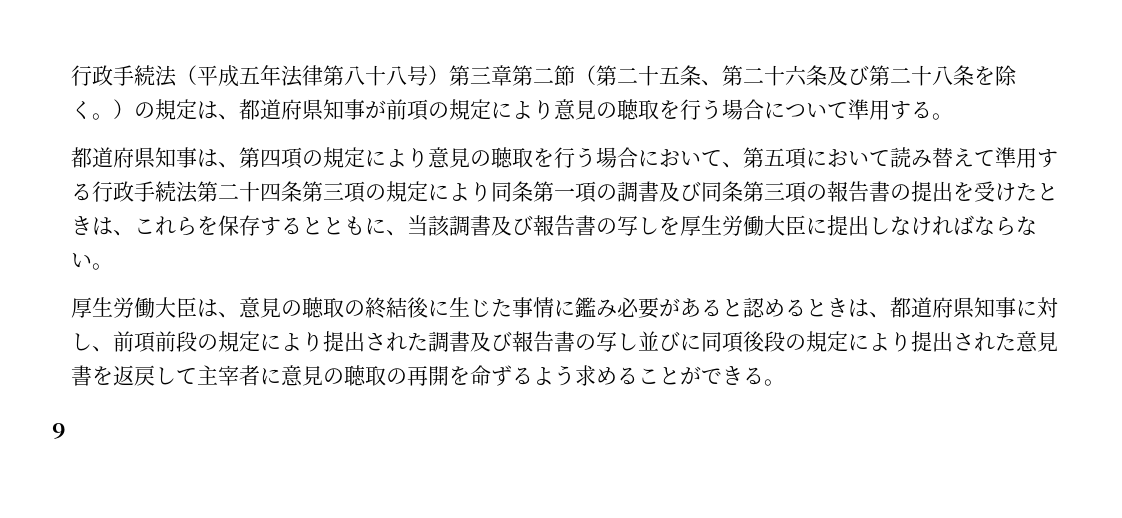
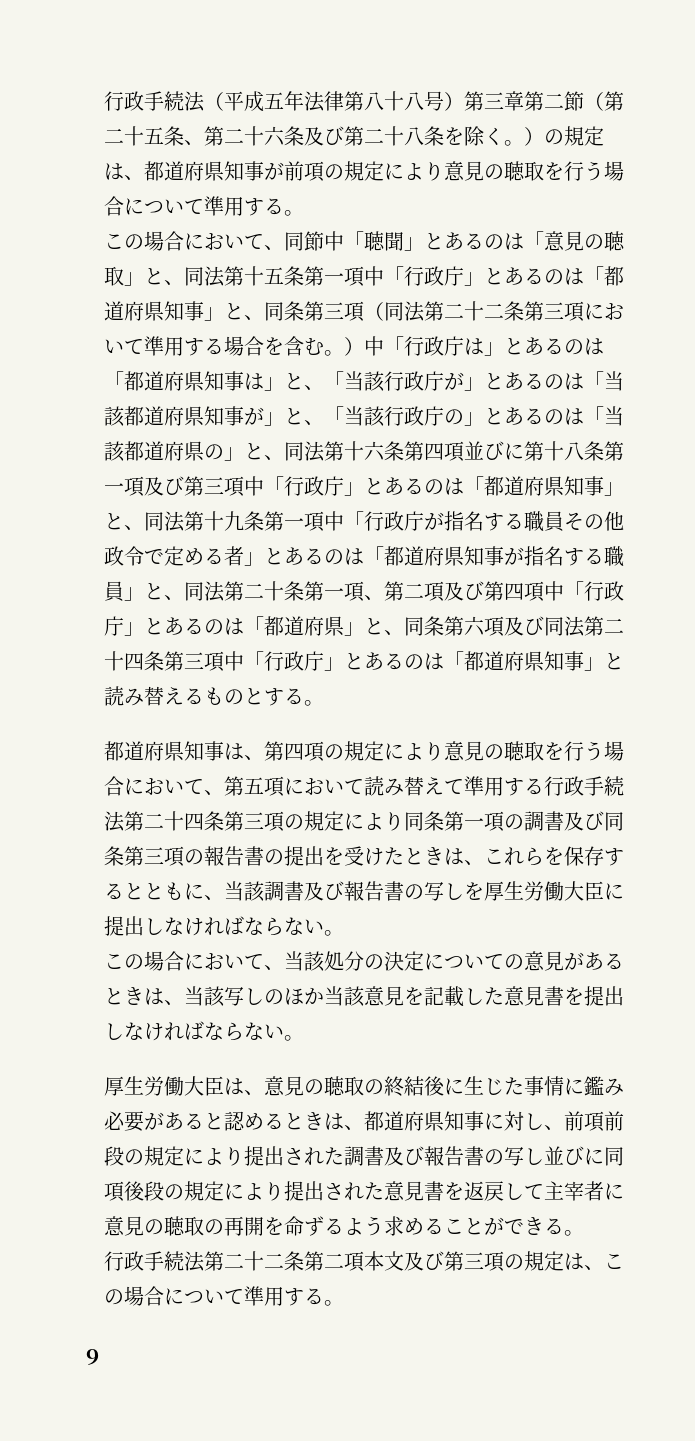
(954, 116) none -> [104,231,626,251] [104,266,625,287] [104,301,625,322] [104,336,605,356] [104,371,625,392] [104,406,625,427] [104,441,625,462] [104,476,625,497] [104,511,625,532] [104,546,625,567] [104,581,625,602] [104,616,625,637] [104,651,625,672] [104,686,325,706] // この場合において、同節中「聴聞」とあるのは「意見の聴取」と、同法第十五条第一項中「行政庁」とあるのは「都道府県知事」と、同条第三項（同法第二十二条第三項において準用する場合を含む。）中「行政庁は」とあるのは「都道府県知事は」と、「当該行政庁が」とあるのは「当該都道府県知事が」と、「当該行政庁の」とあるのは「当該都道府県の」と、同法第十六条第四項並びに第十八条第一項及び第三項中「行政庁」とあるのは「都道府県知事」と、同法第十九条第一項中「行政庁が指名する職員その他政令で定める者」とあるのは「都道府県知事が指名する職員」と、同法第二十条第一項、第二項及び第四項中「行政庁」とあるのは「都道府県」と、同条第六項及び同法第二十四条第三項中「行政庁」とあるのは「都道府県知事」と読み替えるものとする。
(114, 266) none -> [104,951,625,972] [104,986,625,1007] [104,1021,305,1041] // この場合において、当該処分の決定についての意見があるときは、当該写しのほか当該意見を記載した意見書を提出しなければならない。
(786, 382) none -> [104,1251,625,1272] [104,1286,345,1306] // 行政手続法第二十二条第二項本文及び第三項の規定は、この場合について準用する。

